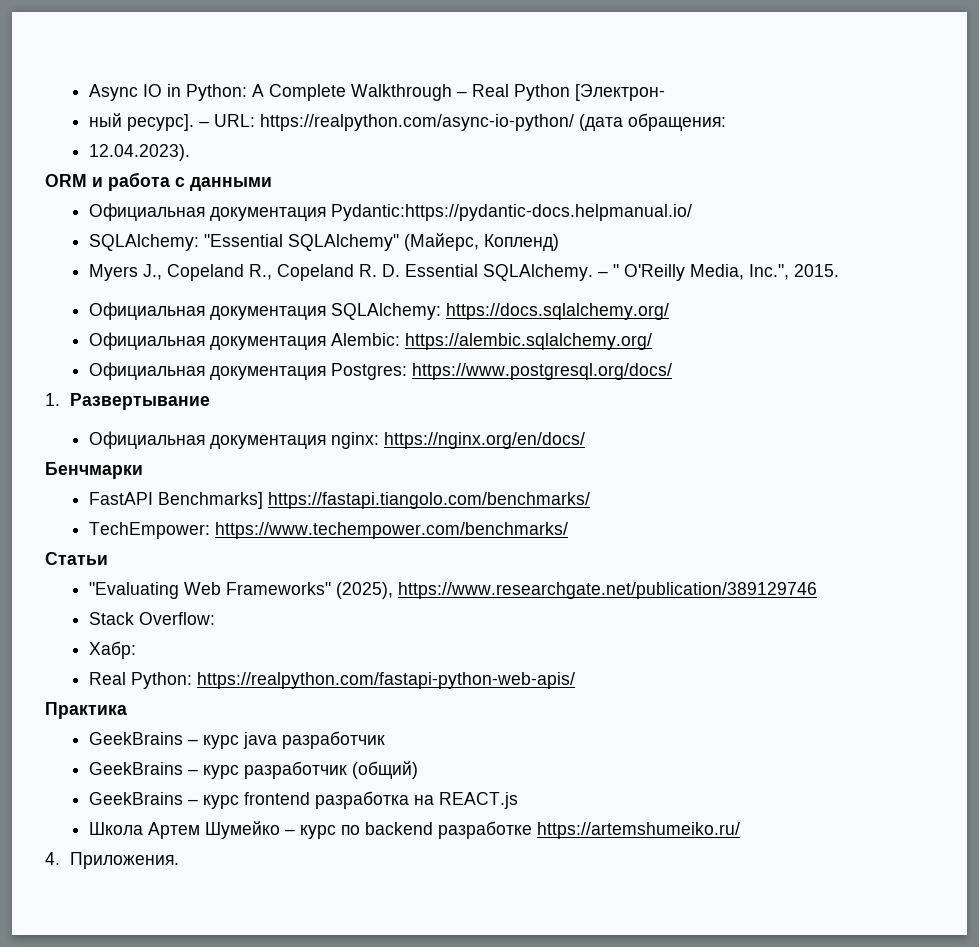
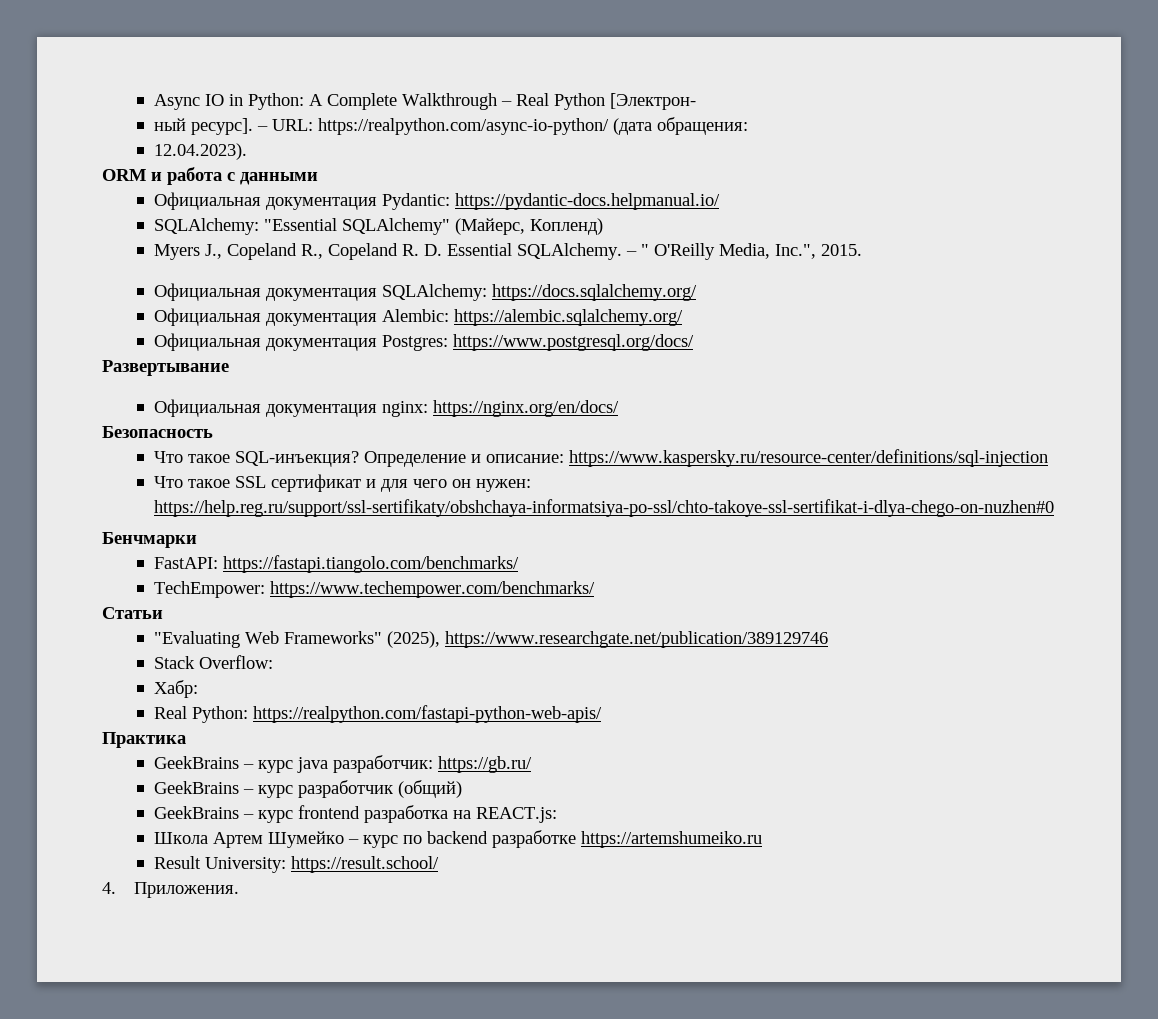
[330,204,692,221] Pydantic:https://pydantic-docs.helpmanual.io/ -> [382,193,721,210] Pydantic: https://pydantic-docs.helpmanual.io/
[45,393,60,406] 1. -> (695, 342) none
(585, 440) none -> [102,426,213,438] [154,449,1049,467] [154,474,532,492] [154,499,1055,517] // Безопасность // Что такое SQL-инъекция? Определение и описание: https://www.kaspersky.ru/resource-center/definitions/sql-injection // Что такое SSL сертификат и для чего он нужен: https://help.reg.ru/support/ssl-sertifikaty/obshchaya-informatsiya-po-ssl/chto-takoye-ssl-sertifikat-i-dlya-chego-on-nuzhen#0
[88,492,263,509] FastAPI Benchmarks] -> [154,557,219,569] FastAPI:
[281,731,385,749] разработчик -> [333,755,533,773] разработчик: https://gb.ru/
[438,792,518,809] REACT.js -> [476,807,558,823] REACT.js:
[536,822,740,839] https://artemshumeiko.ru/ -> [581,831,763,848] [154,856,440,873] https://artemshumeiko.ru // Result University: https://result.school/

